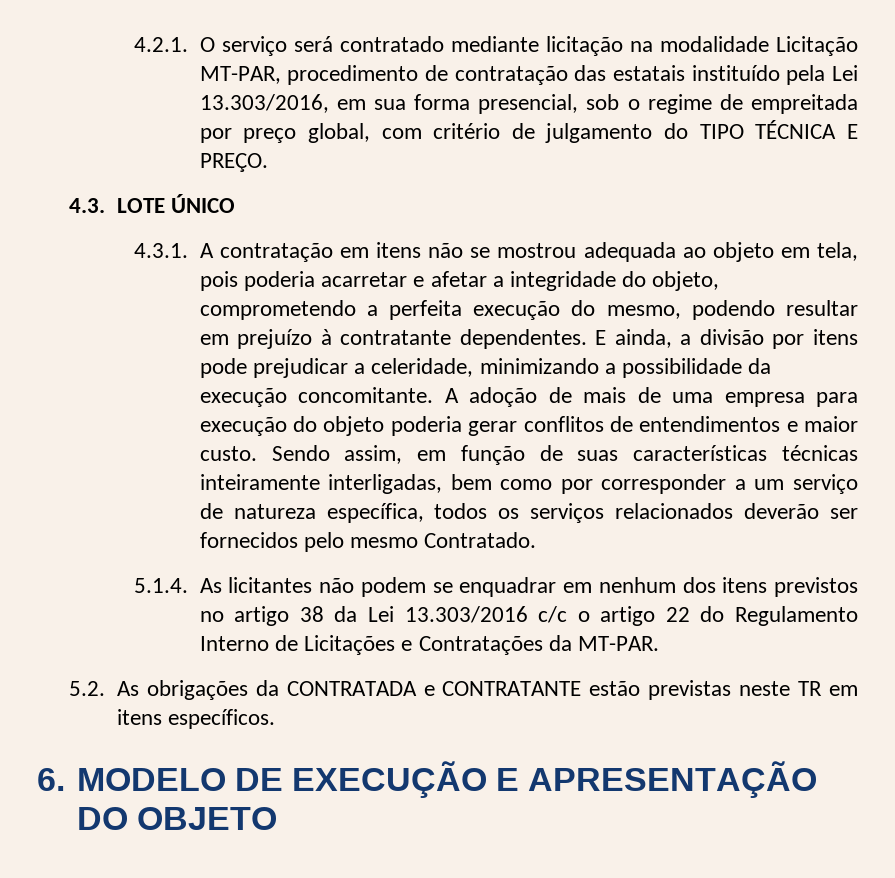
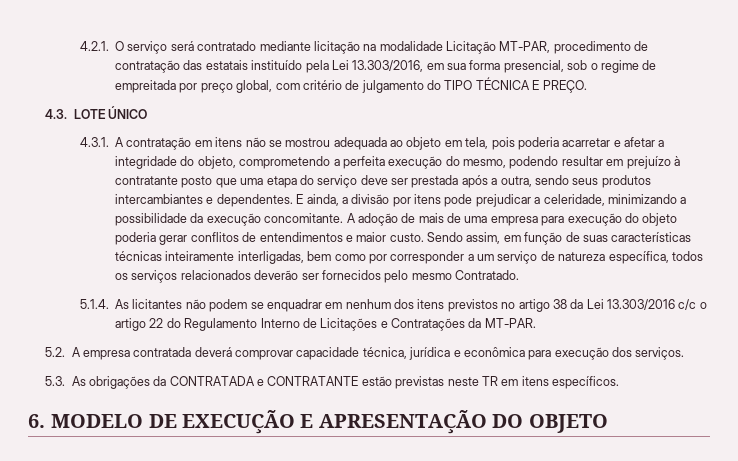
(452, 337) none -> [181,175,651,188] [115,194,214,204] posto que uma etapa do serviço deve ser prestada após a outra, sendo seus produtos intercambiantes e
(106, 688) none -> [71,347,685,360] [45,376,66,386] A empresa contratada deverá comprovar capacidade técnica, jurídica e econômica para execução dos serviços. // 5.3.

